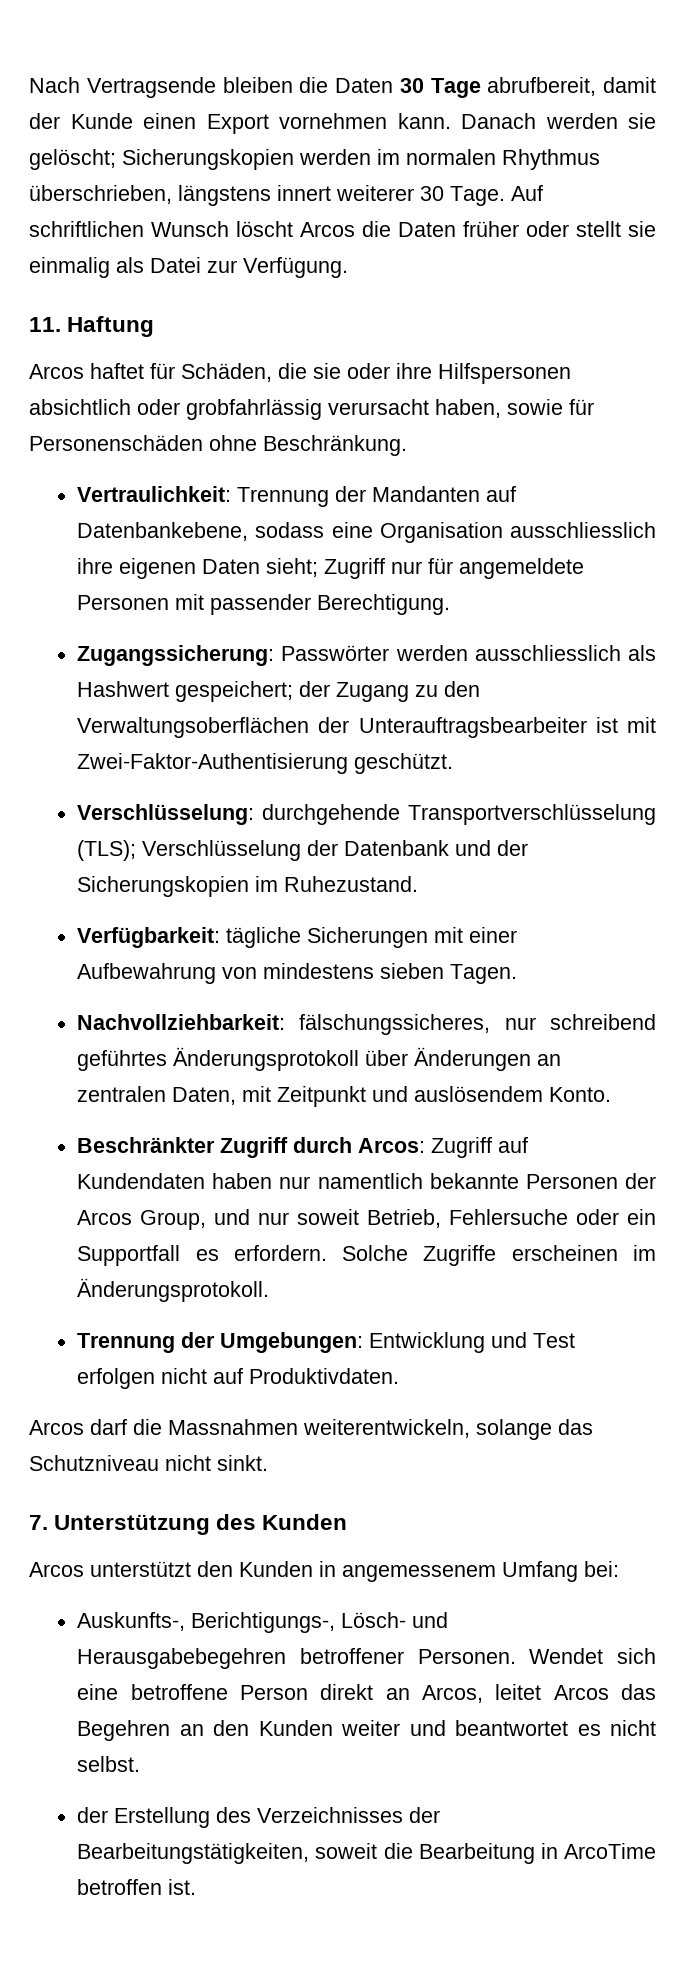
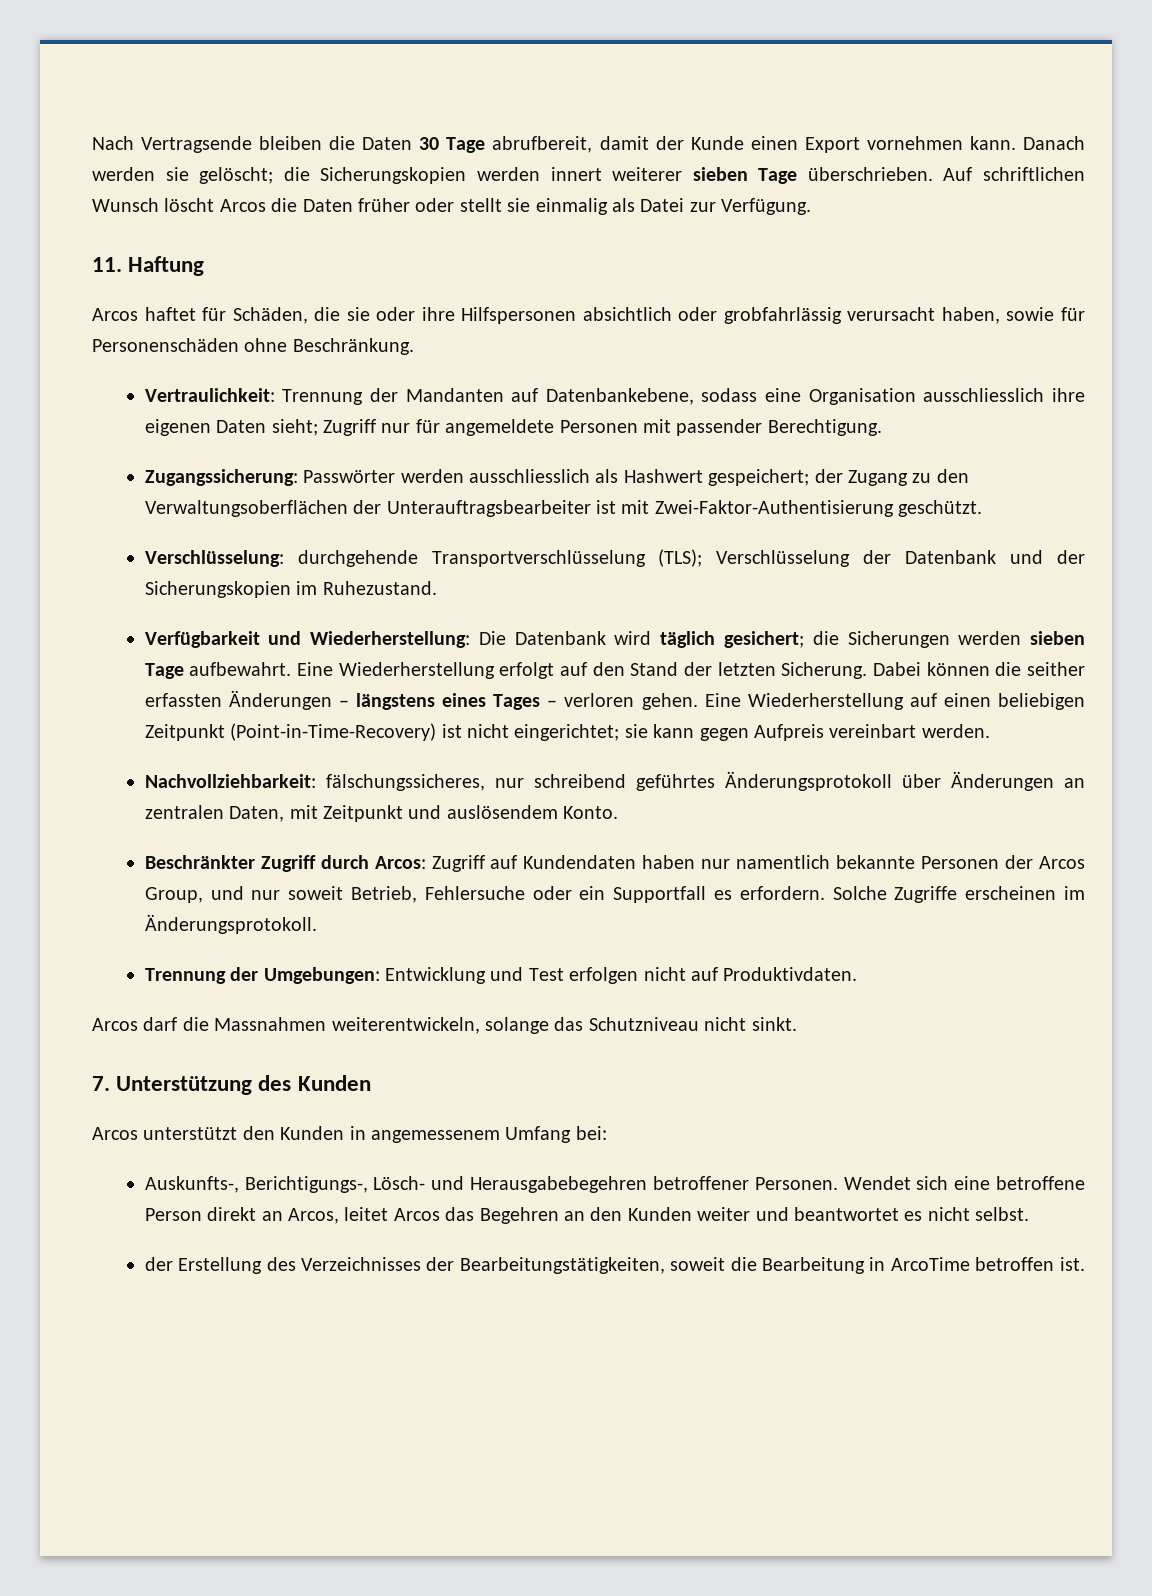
(116, 159) none -> [283,167,310,181] die
[377,149,600,170] [29,185,505,206] im normalen Rhythmus überschrieben, längstens innert weiterer 30 Tage. -> [550,167,933,184] innert weiterer sieben Tage überschrieben.
[77,927,518,948] [77,963,518,984] Verfügbarkeit: tägliche Sicherungen mit einer Aufbewahrung von mindestens sieben Tagen. -> [144,631,1085,648] [144,662,1086,679] [144,690,1085,710] [144,723,990,741] Verfügbarkeit und Wiederherstellung: Die Datenbank wird täglich gesichert; die Sicherungen werden sieben Tage aufbewahrt. Eine Wiederherstellung erfolgt auf den Stand der letzten Sicherung. Dabei können die seither erfassten Änderungen – längstens eines Tages – verloren gehen. Eine Wiederherstellung auf einen beliebigen Zeitpunkt (Point-in-Time-Recovery) ist nicht eingerichtet; sie kann gegen Aufpreis vereinbart werden.

